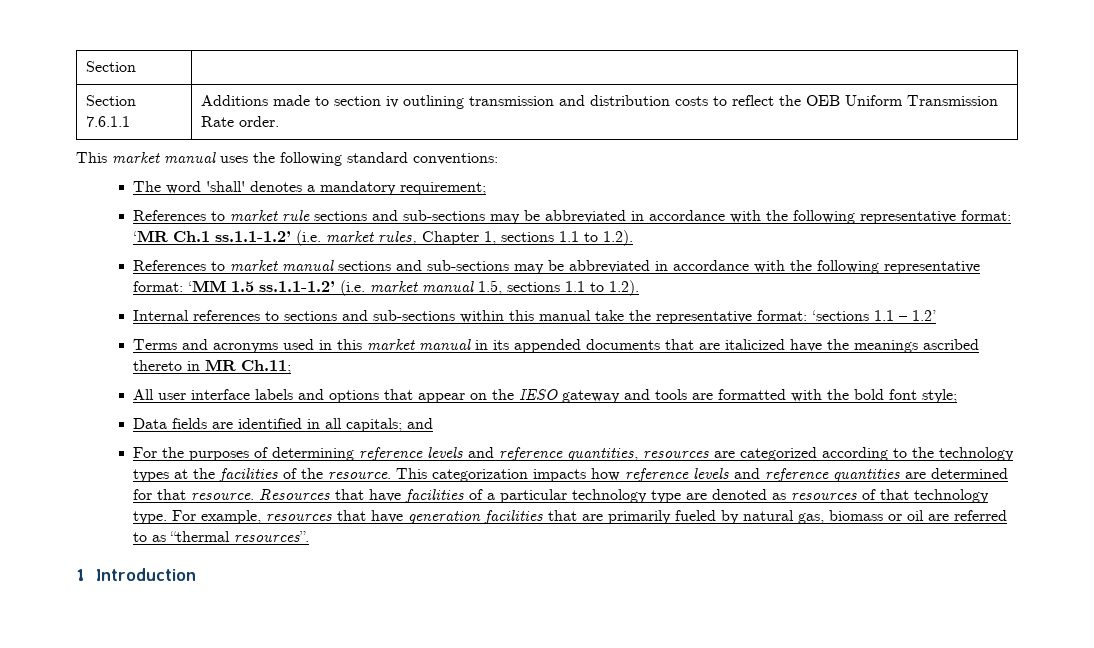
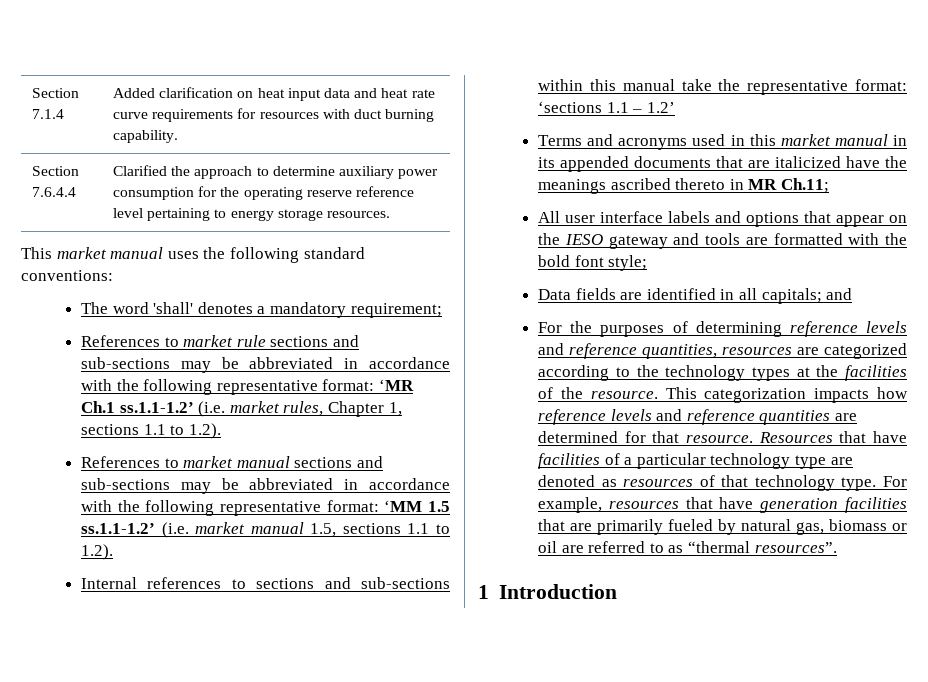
[86,61,137,72] [86,95,137,106] [86,116,131,127] [201,95,999,109] [201,116,280,127] Section | // Section 7.6.1.1 | Additions made to section iv outlining transmission and distribution costs to reflect the OEB Uniform Transmission Rate order. -> [32,88,80,98] [32,109,65,119] [113,87,435,101] [113,108,435,122] [113,130,179,143] [32,166,80,176] [32,187,77,197] [113,165,439,179] [113,186,415,200] [113,208,391,221] Section 7.1.4 | Added clarification on heat input data and heat rate curve requirements for resources with duct burning capability. // Section 7.6.4.4 | Clarified the approach to determine auxiliary power consumption for the operating reserve reference level pertaining to energy storage resources.

